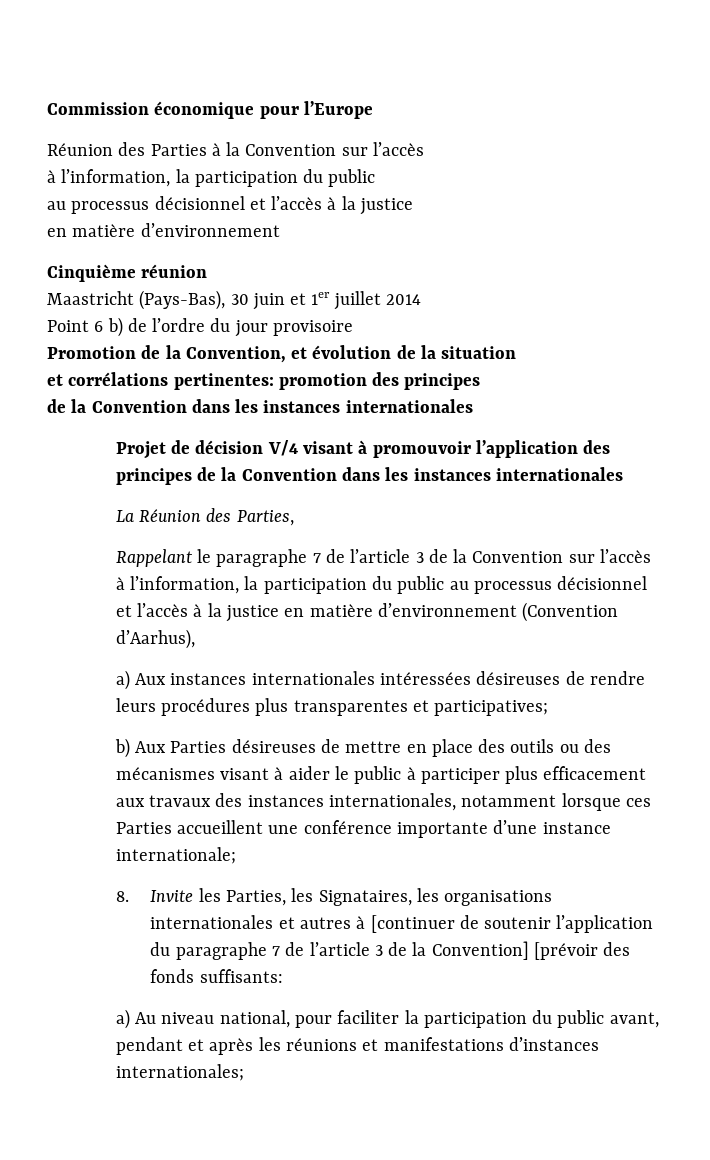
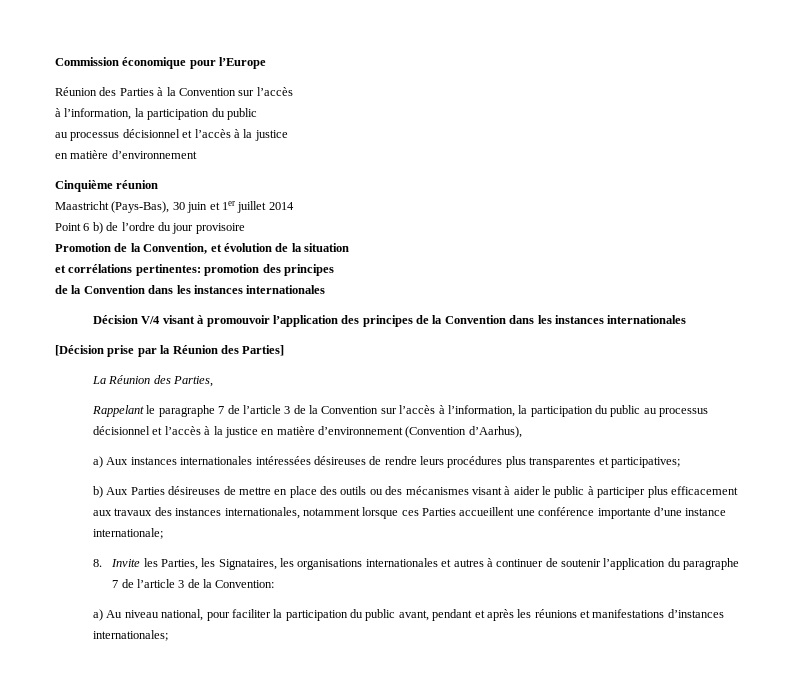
[115,440,264,459] Projet de décision -> [93,315,139,324] Décision
(623, 474) none -> [55,345,285,357] // [Décision prise par la Réunion des Parties]
[370,915,455,933] [continuer -> [496,559,544,567] continuer
[431,941,631,960] [150,969,283,983] Convention] [prévoir des fonds suffisants: -> [215,580,275,588] Convention:

